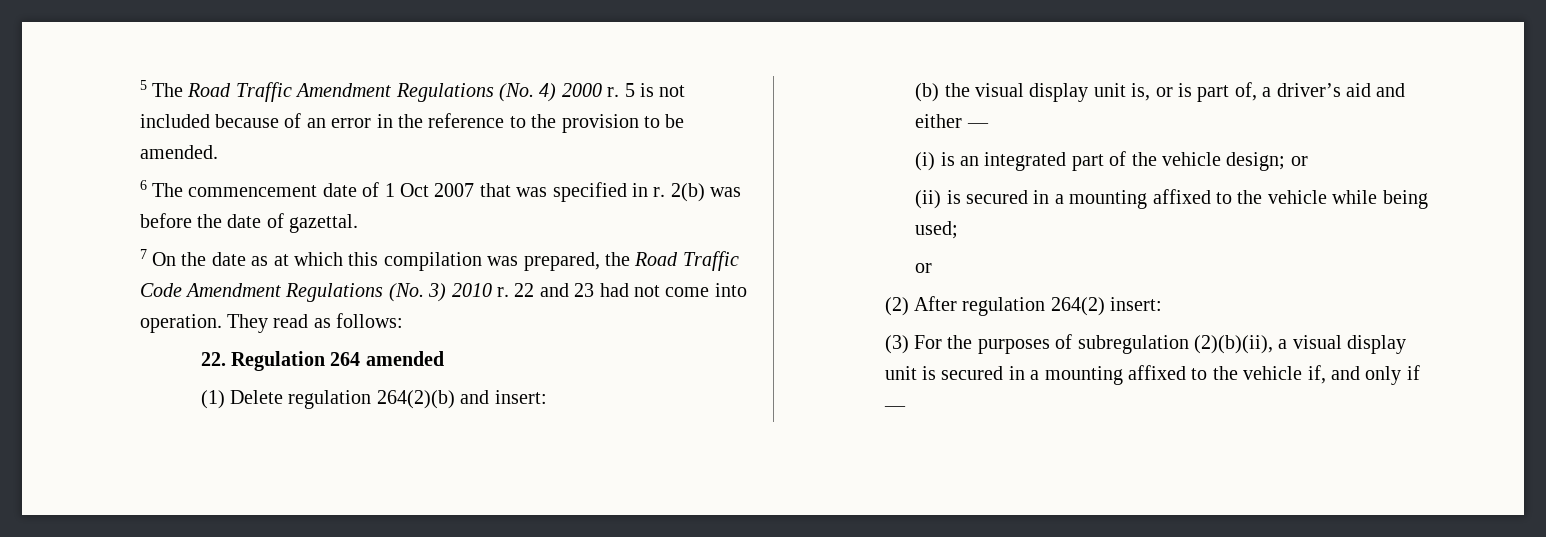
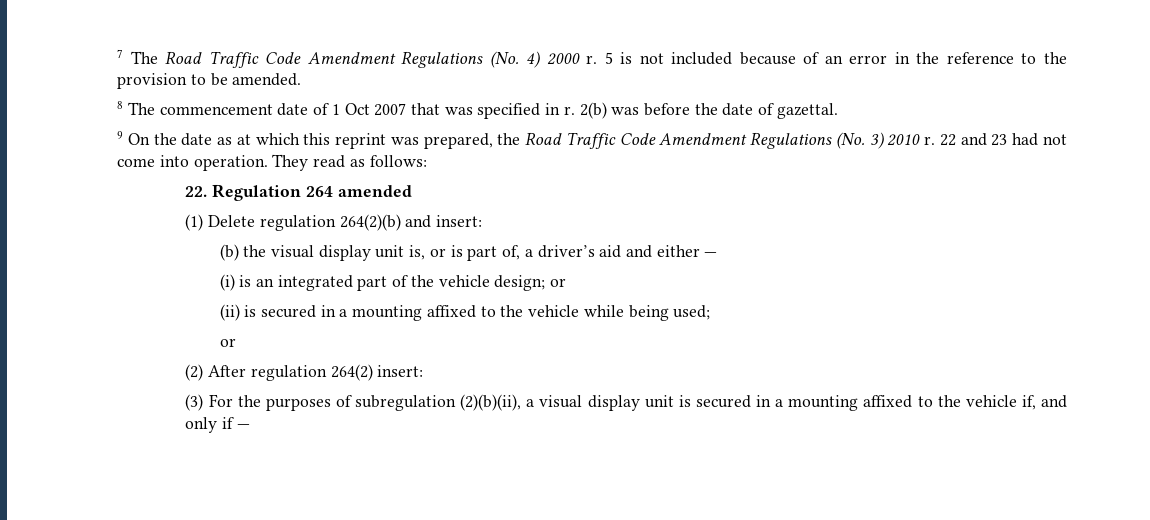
[139,80,147,90] 5 -> [117,49,124,58] 7
(292, 92) none -> [265,52,302,64] Code
[139,180,147,190] 6 -> [117,101,124,109] 8
[139,249,147,259] 7 -> [117,131,124,139] 9
[383,252,482,271] compilation -> [335,133,387,149] reprint

